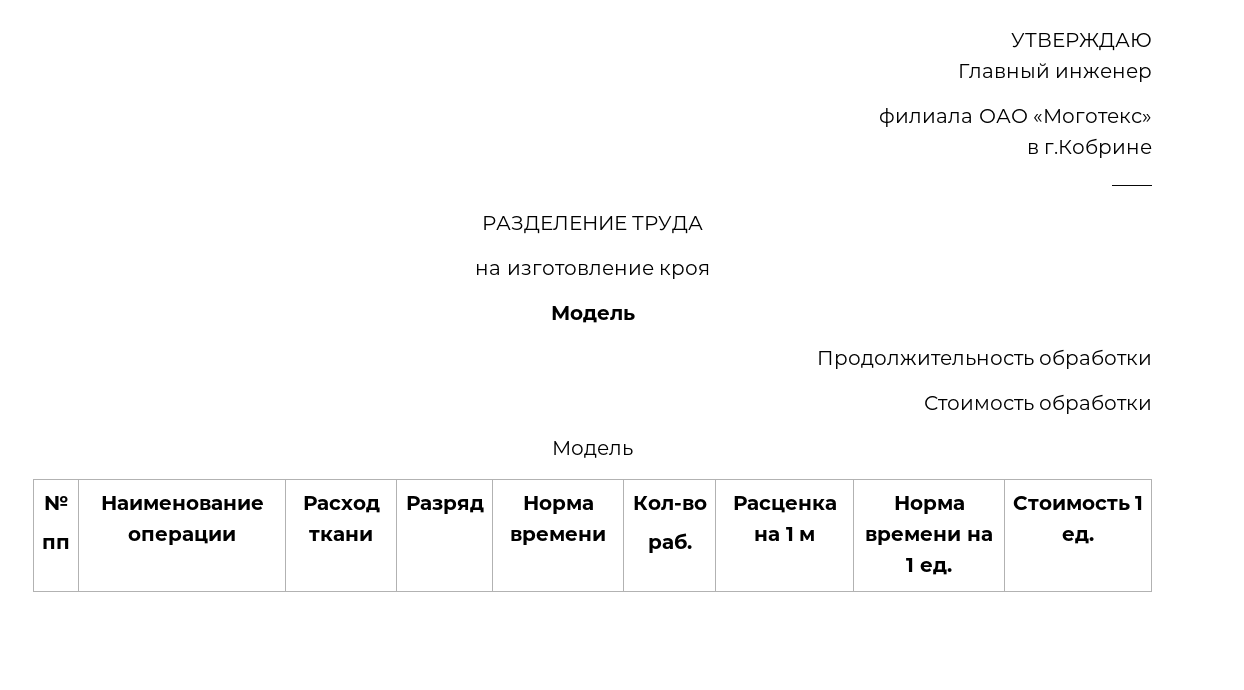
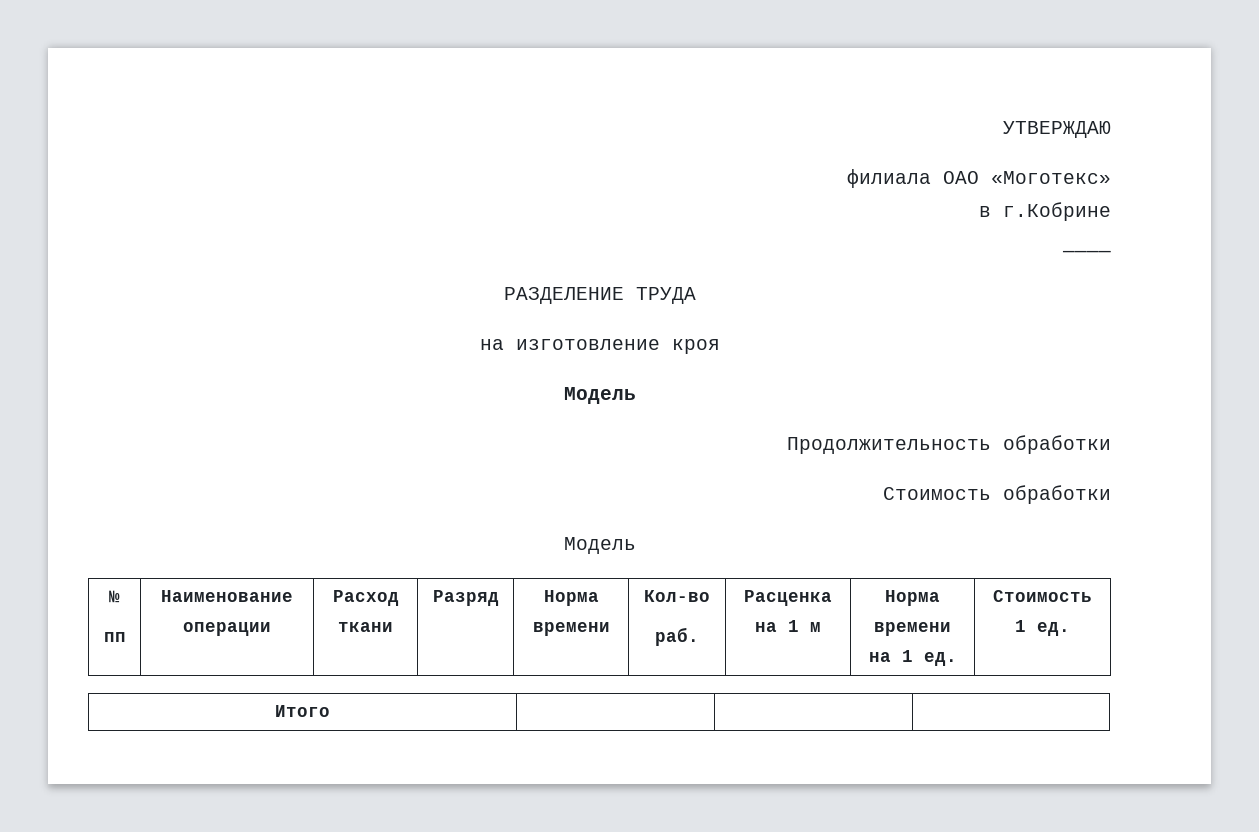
[957,63,1152,82] // Главный инженер -> (1111, 129) none
(1094, 537) none -> [275,705,330,717] // Итого | | |

